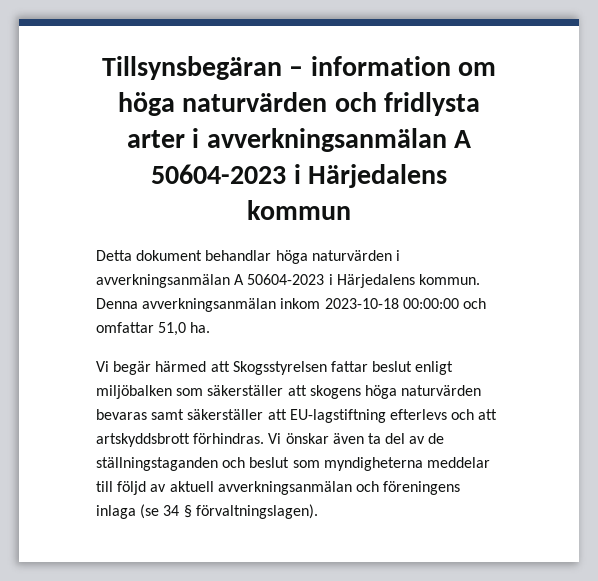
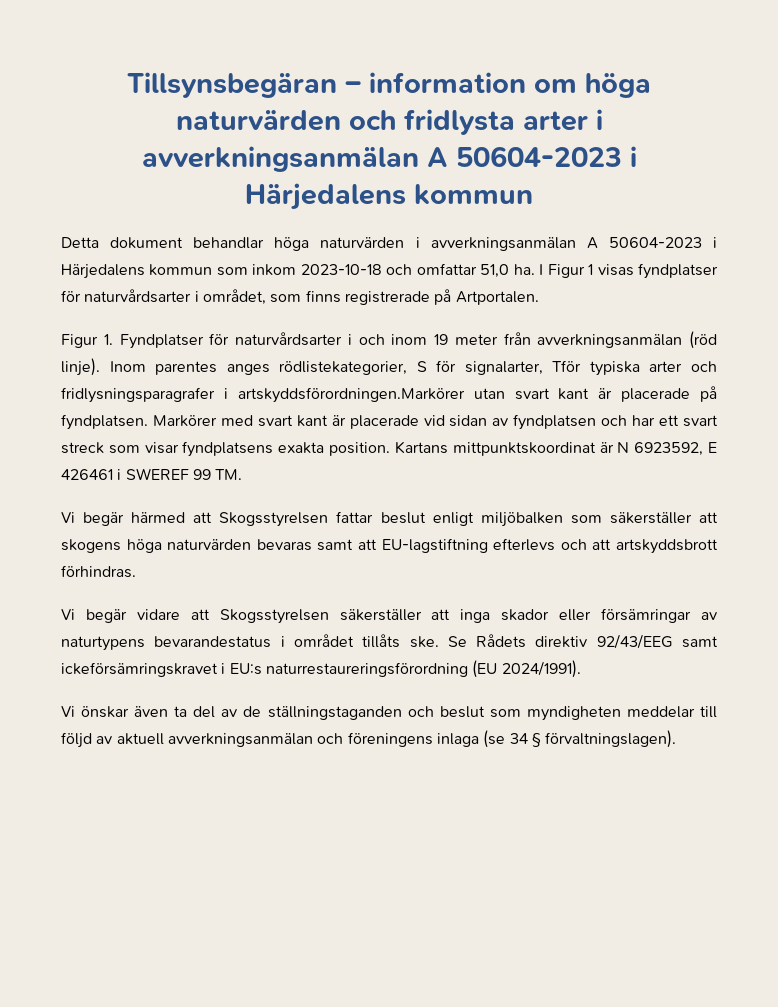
[418,274,480,285] [96,298,277,312] kommun. Denna avverkningsanmälan -> [149,264,248,276] kommun som
[402,298,459,309] 00:00:00 -> (382, 269) none
(211, 327) none -> [539,263,718,279] [61,289,539,305] [61,331,717,349] [61,358,717,376] [61,386,717,403] [61,414,719,430] [61,441,718,457] [61,468,243,480] I Figur 1 visas fyndplatser för naturvårdsarter i området, som finns registrerade på Artportalen. // Figur 1. Fyndplatser för naturvårdsarter i och inom 19 meter från avverkningsanmälan (röd linje). Inom parentes anges rödlistekategorier, S för signalarter, Tför typiska arter och fridlysningsparagrafer i artskyddsförordningen.Markörer utan svart kant är placerade på fyndplatsen. Markörer med svart kant är placerade vid sidan av fyndplatsen och har ett svart streck som visar fyndplatsens exakta position. Kartans mittpunktskoordinat är N 6923592, E 426461 i SWEREF 99 TM.
[187,409,264,420] säkerställer -> (354, 545) none
(265, 438) none -> [61,608,717,624] [61,634,718,651] [61,660,581,678] // Vi begär vidare att Skogsstyrelsen säkerställer att inga skador eller försämringar av naturtypens bevarandestatus i området tillåts ske. Se Rådets direktiv 92/43/EEG samt ickeförsämringskravet i EU:s naturrestaureringsförordning (EU 2024/1991). //
[323,457,423,471] myndigheterna -> [526,706,621,721] myndigheten

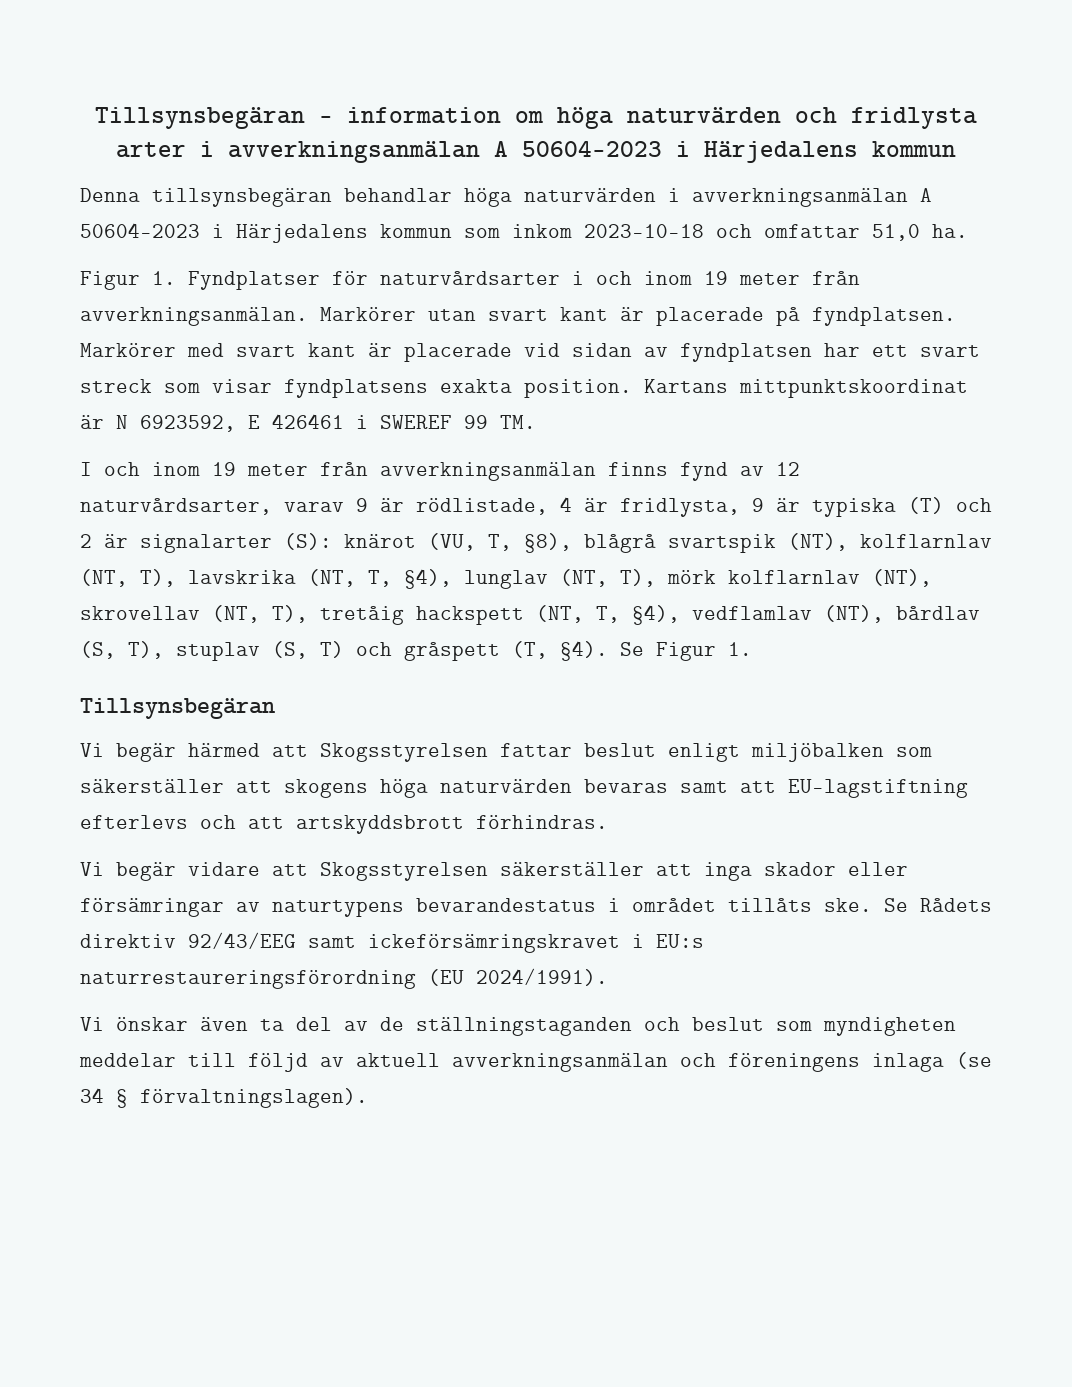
[61,237,184,249] Detta dokument -> [80,188,332,207] Denna tillsynsbegäran
[539,263,718,279] [61,289,539,305] I Figur 1 visas fyndplatser för naturvårdsarter i området, som finns registrerade på Artportalen. -> (968, 231) none
[537,331,717,349] [61,358,717,376] [61,387,465,403] avverkningsanmälan (röd linje). Inom parentes anges rödlistekategorier, S för signalarter, Tför typiska arter och fridlysningsparagrafer i artskyddsförordningen.Markörer -> [80,307,416,326] avverkningsanmälan. Markörer
[601,415,628,426] och -> (812, 352) none
(243, 474) none -> [80,462,800,481] [80,497,992,517] [80,533,992,553] [80,569,932,589] [80,605,980,625] [80,641,752,661] [80,698,275,719] // I och inom 19 meter från avverkningsanmälan finns fynd av 12 naturvårdsarter, varav 9 är rödlistade, 4 är fridlysta, 9 är typiska (T) och 2 är signalarter (S): knärot (VU, T, §8), blågrå svartspik (NT), kolflarnlav (NT, T), lavskrika (NT, T, §4), lunglav (NT, T), mörk kolflarnlav (NT), skrovellav (NT, T), tretåig hackspett (NT, T, §4), vedflamlav (NT), bårdlav (S, T), stuplav (S, T) och gråspett (T, §4). Se Figur 1. // Tillsynsbegäran

